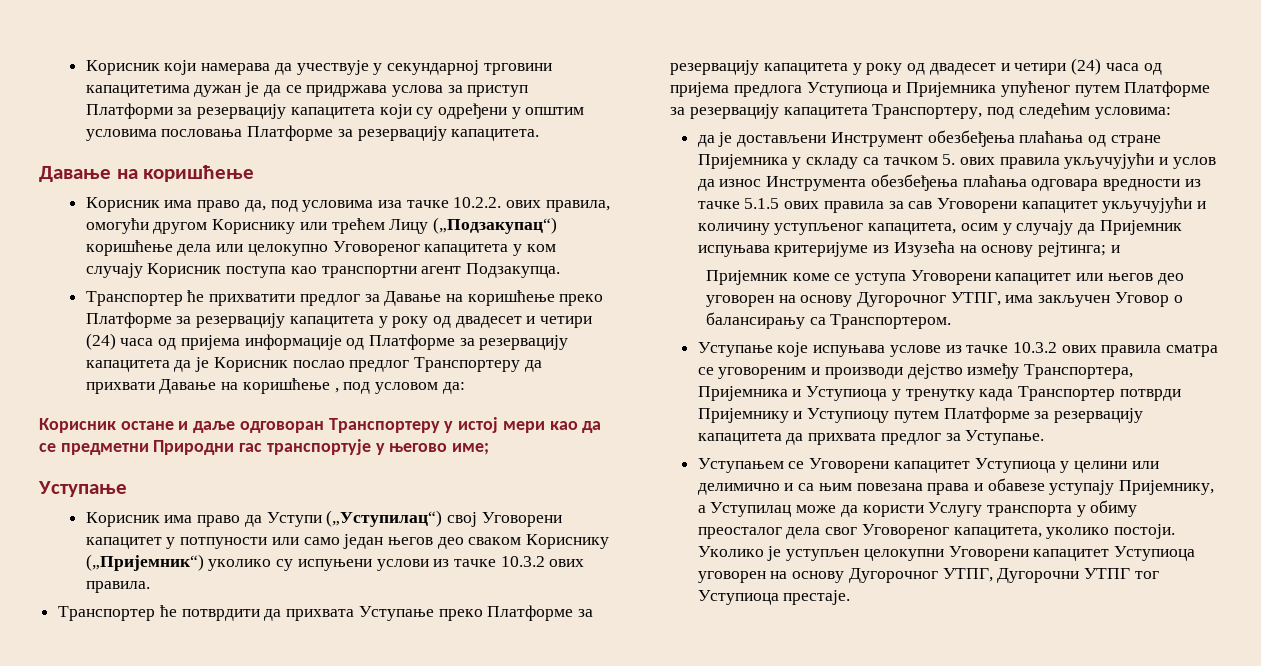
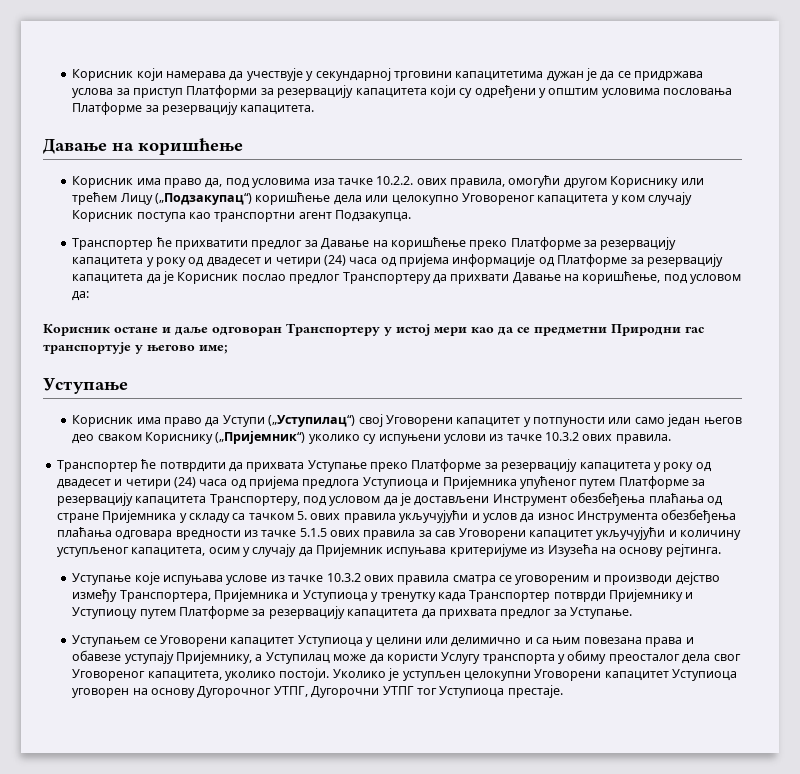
[242,378,339,394] коришћење , -> [582,271,661,284] коришћење,
[1018,103,1171,119] следећим условима: // -> [329,496,381,506] условом
[1037,242,1120,257] [705,270,1184,285] [705,292,1183,307] [705,312,952,329] рејтинга; и // Пријемник коме се уступа Уговорени капацитет или његов део уговорен на основу Дугорочног УТПГ, има закључен Уговор о балансирању са Транспортером. -> [665,544,721,557] рејтинга.

